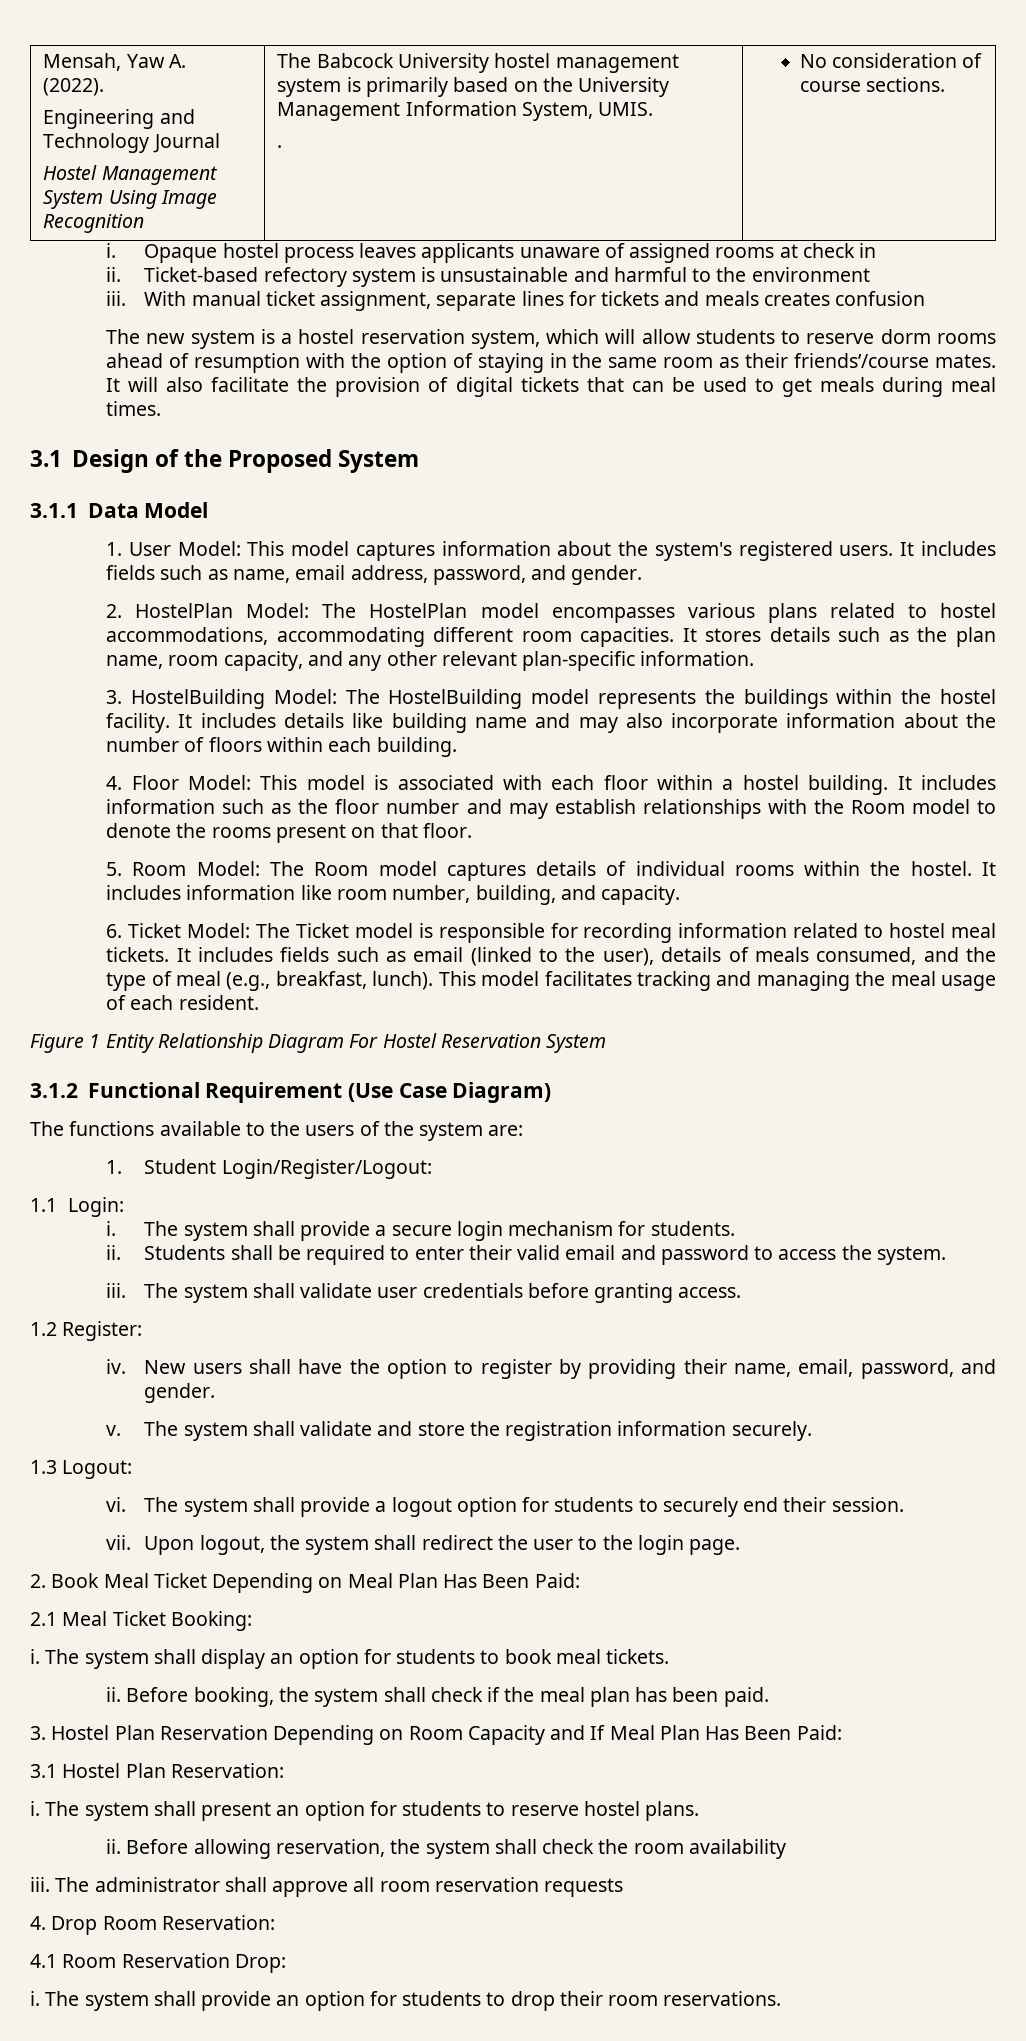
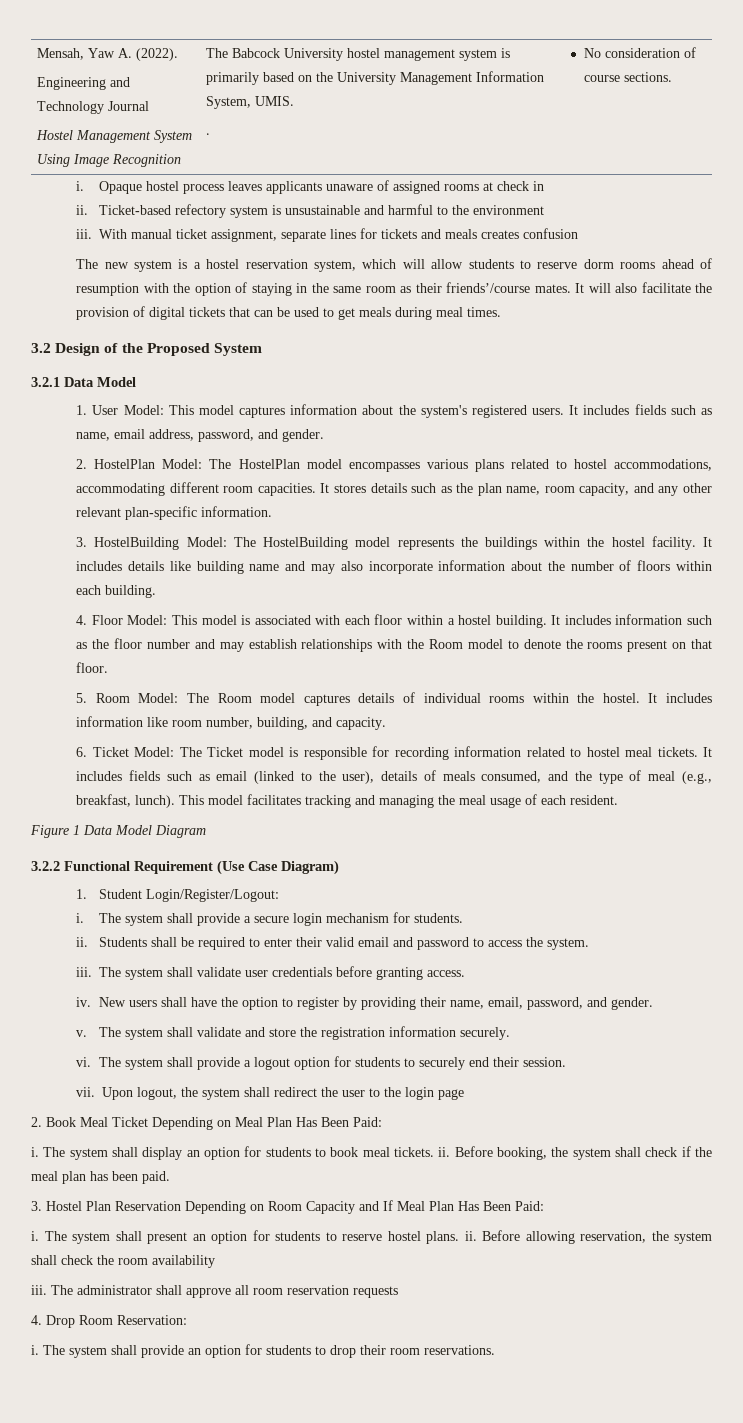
[30,450,62,467] 3.1 -> [31,343,51,353] 3.2
[30,503,78,518] 3.1.1 -> [31,377,60,387] 3.2.1
[105,1033,263,1053] Entity Relationship -> [83,825,152,835] Data Model
[349,1033,607,1053] [30,1083,78,1098] For Hostel Reservation System // 3.1.2 -> [31,861,60,871] // 3.2.2
[30,1121,524,1141] // The functions available to the users of the system are: -> (339, 867) none
[30,1197,125,1217] // 1.1 Login: -> (279, 895) none
[30,1321,143,1341] // 1.2 Register: -> (466, 973) none
[30,1460,133,1479] // 1.3 Logout: -> (510, 1033) none
[689,1539,741,1555] page. -> [438,1089,465,1100] page
[30,1611,252,1631] // 2.1 Meal Ticket Booking: -> (382, 1122) none
(670, 1656) // -> (434, 1152) none
[30,1763,284,1778] // 3.1 Hostel Plan Reservation: -> (544, 1206) none
(700, 1811) // -> (459, 1237) none
[30,1953,286,1973] // 4.1 Room Reservation Drop: -> (187, 1320) none

